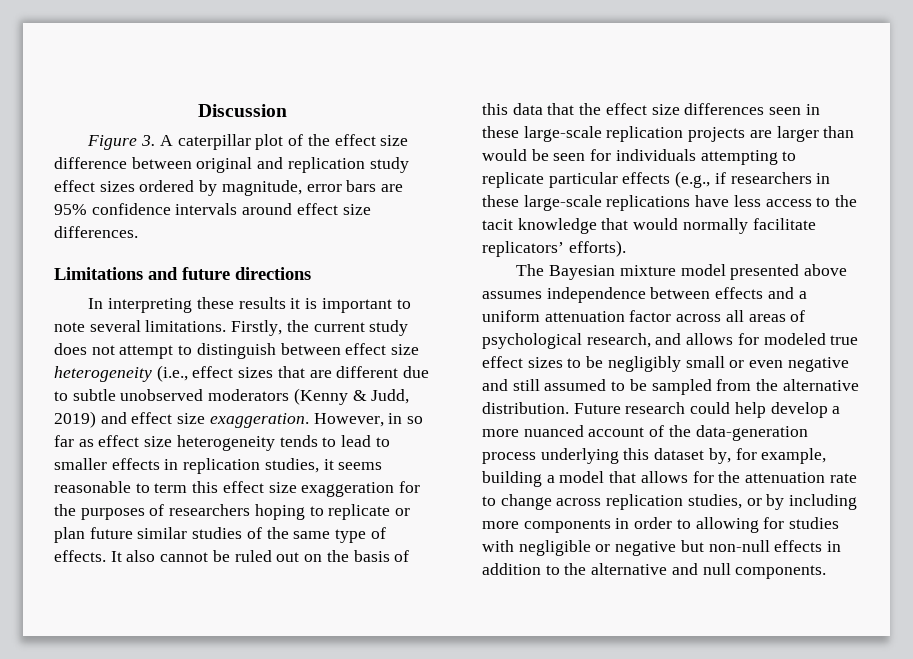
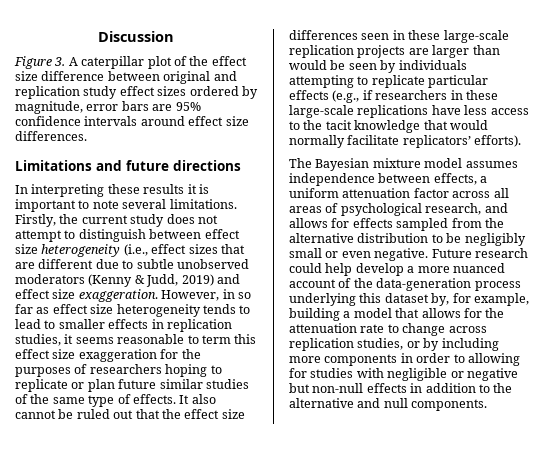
[304,550,410,562] [482,103,543,115] on the basis of this data -> (134, 414) none
[590,149,612,161] for -> [380,60,397,73] by
[730,264,848,280] presented above -> (463, 163) none
[715,287,794,299] effects and -> [433,173,477,185] effects,
[763,333,859,345] [482,356,563,368] modeled true effect sizes -> [352,218,504,231] [289,233,429,243] effects sampled from the alternative distribution
[787,357,849,372] [482,379,859,395] [482,402,569,414] negative and still assumed to be sampled from the alternative distribution. -> [374,248,429,261] negative.

